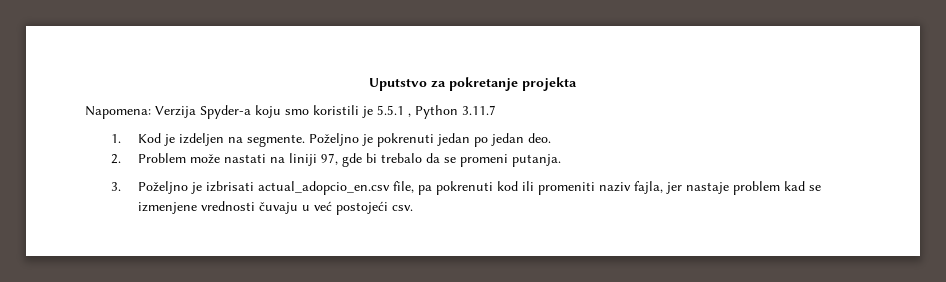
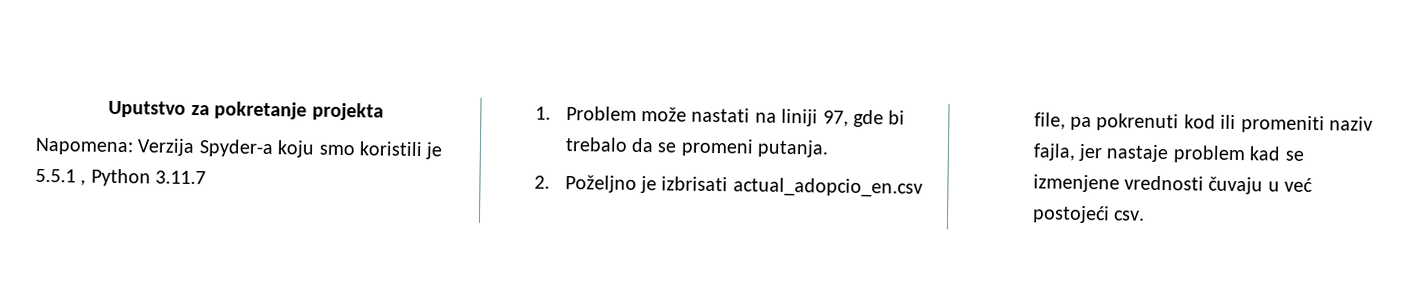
[137,133,551,147] [111,154,122,164] Kod je izdeljen na segmente. Poželjno je pokrenuti jedan po jedan deo. // 2. -> (551, 113) none
[111,182,122,191] 3. -> [533,175,550,189] 2.

